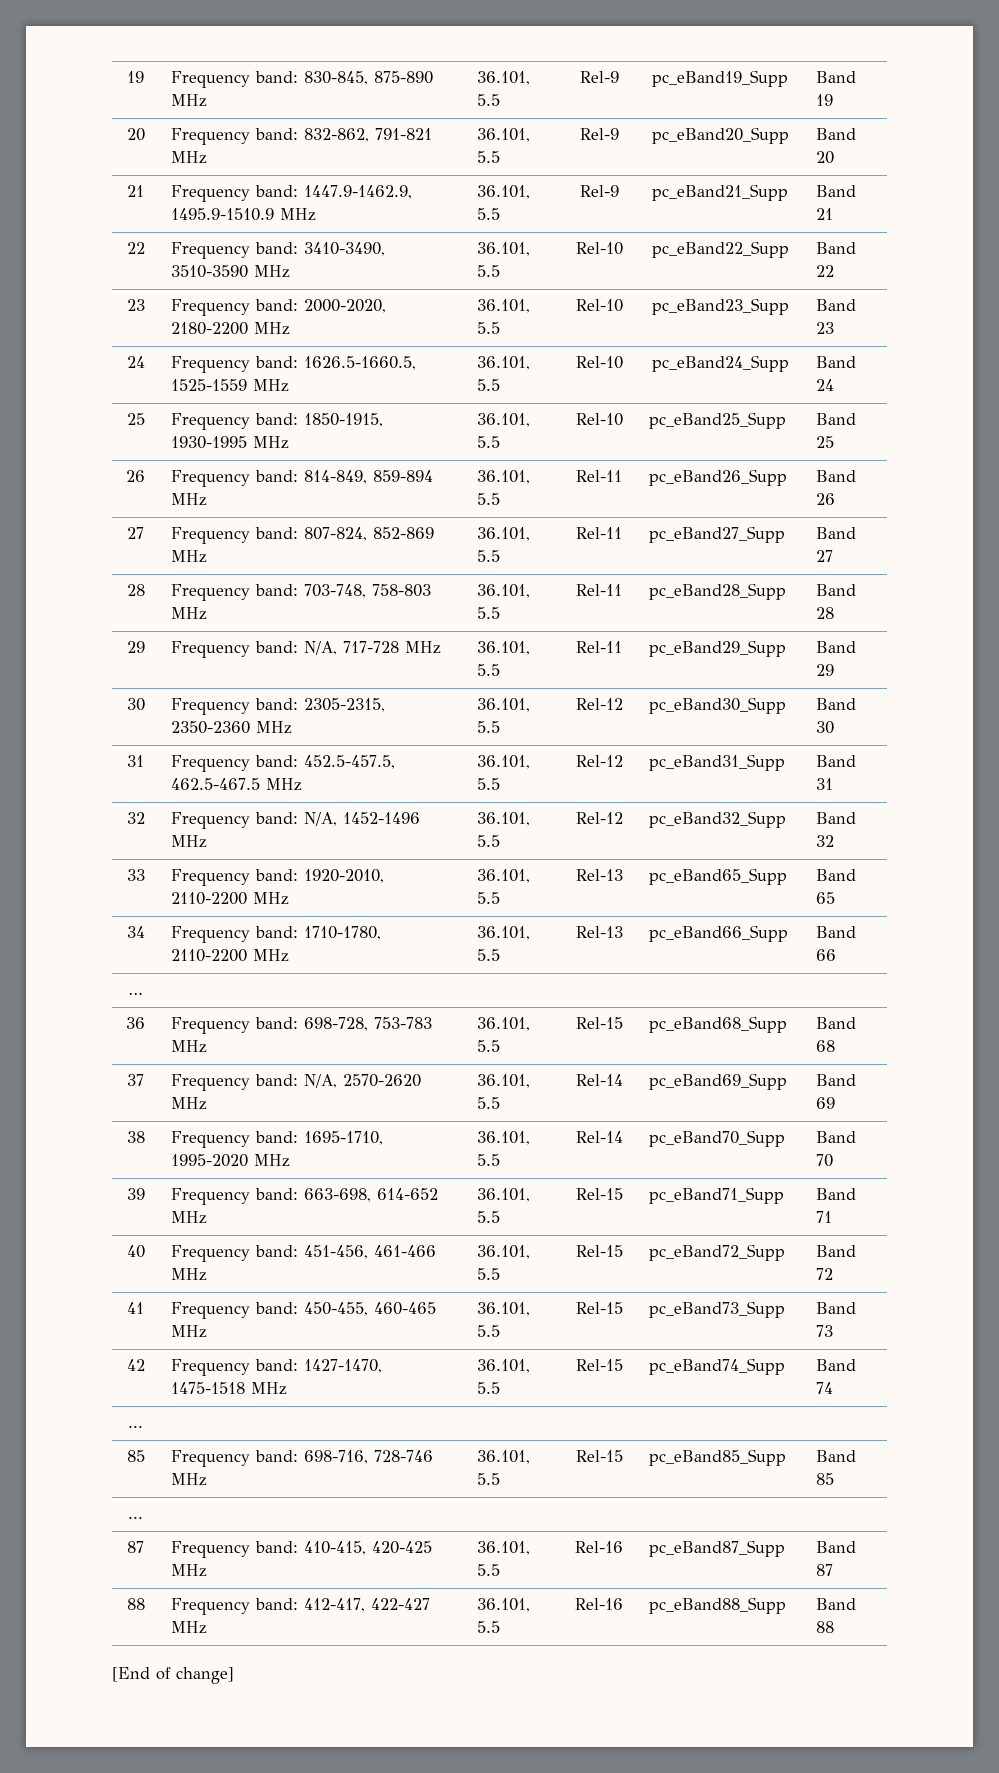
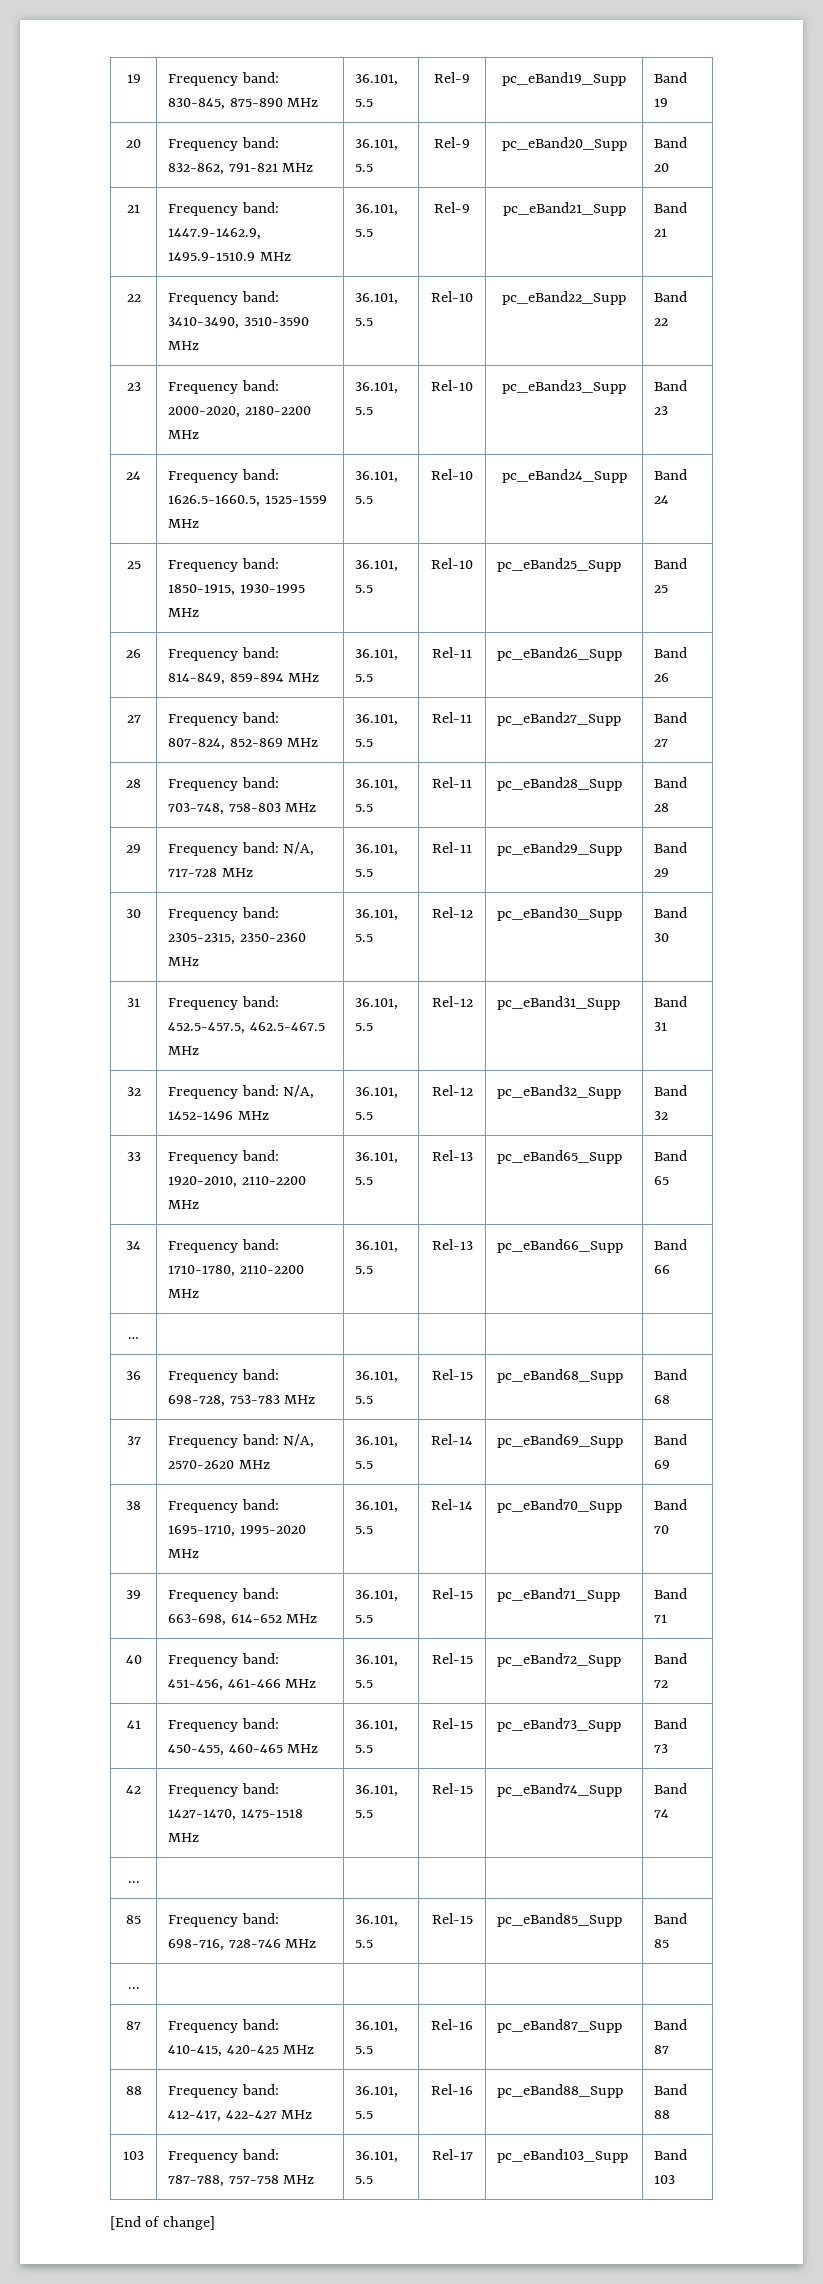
(835, 1627) none -> [123,2151,144,2160] [168,2149,279,2163] [168,2175,315,2187] [355,2151,399,2163] [355,2176,374,2184] [431,2149,473,2160] [497,2149,629,2163] [654,2149,688,2160] [654,2175,676,2184] // 103 | Frequency band: 787-788, 757-758 MHz | 36.101, 5.5 | Rel-17 | pc_eBand103_Supp | Band 103

